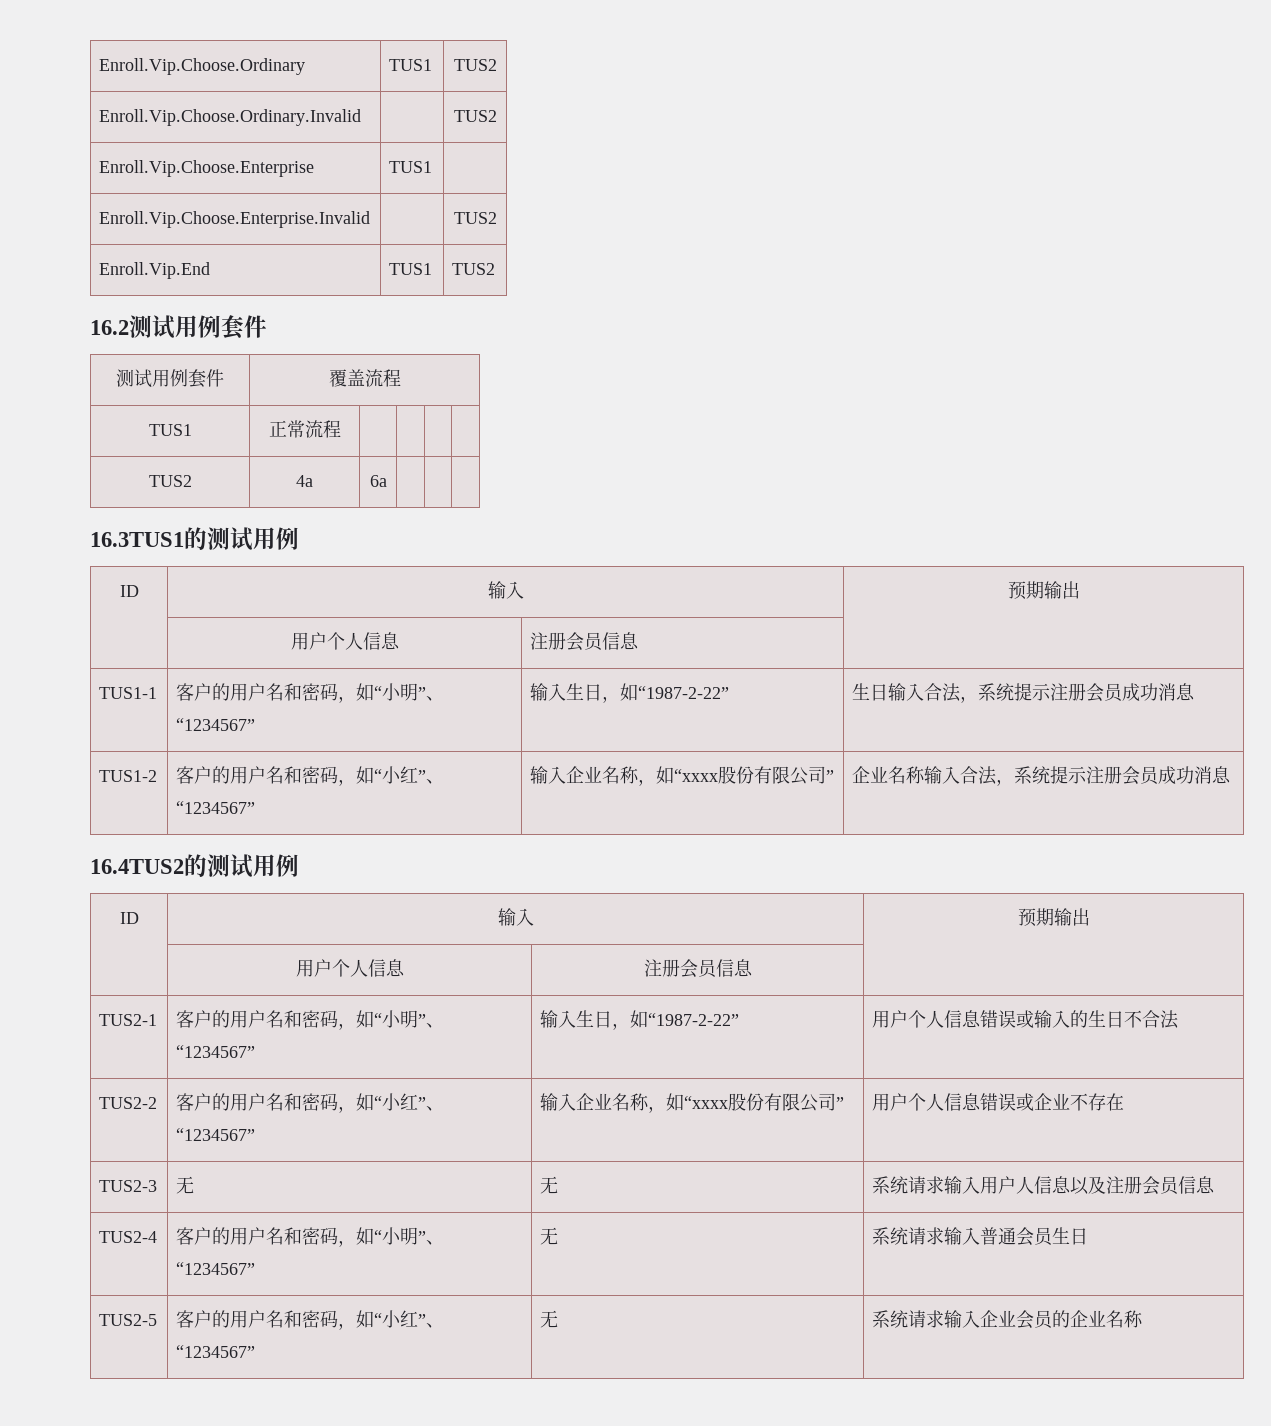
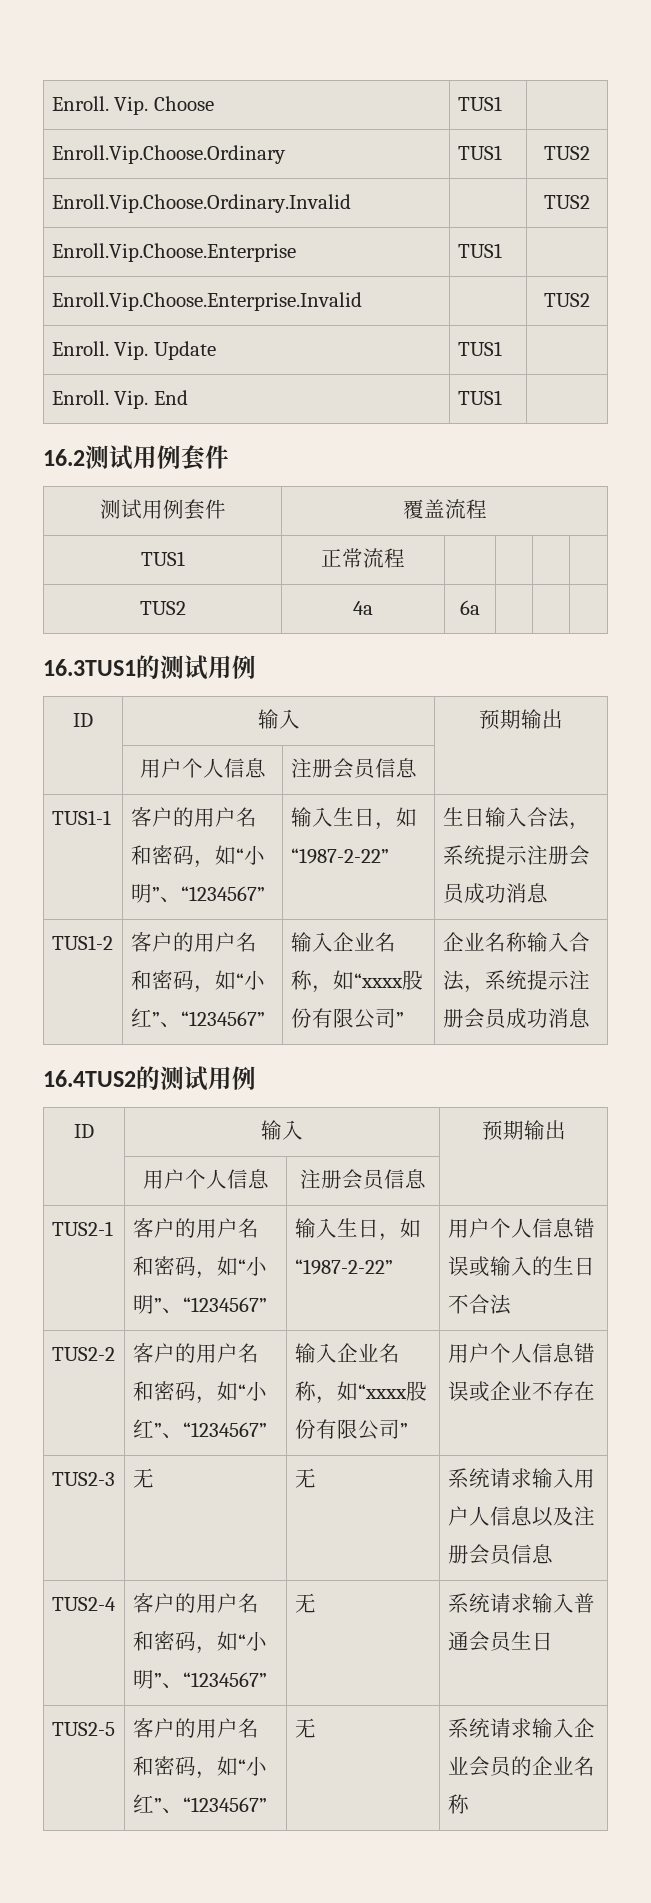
(99, 66) none -> [51,96,214,115] [457,96,502,111] Enroll. Vip. Choose | TUS1 | //
[99,262,211,279] [389,263,433,275] [452,263,496,275] Enroll.Vip.End | TUS1 | TUS2 -> [51,341,216,360] [457,341,502,356] [51,390,188,409] [457,390,502,405] Enroll. Vip. Update | TUS1 | // Enroll. Vip. End | TUS1 |

